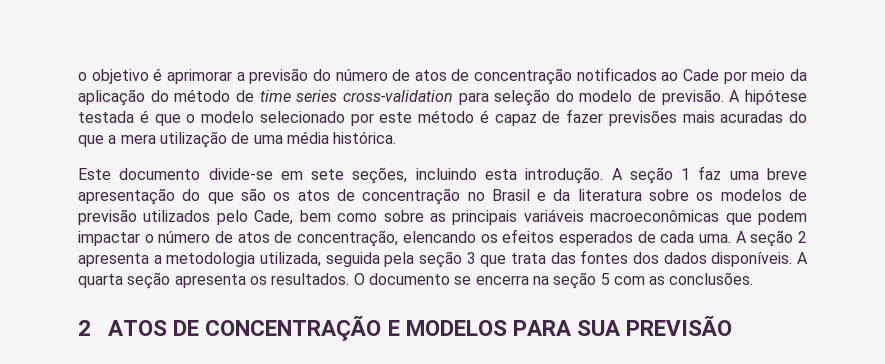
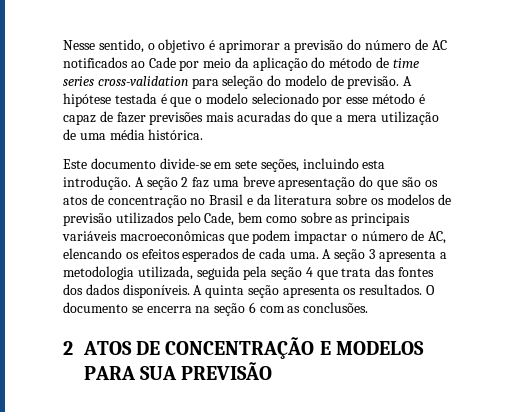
(78, 76) none -> [63,39,144,53] Nesse sentido,
[414,68,573,85] atos de concentração -> [431,40,447,50] AC
[379,112,413,123] este -> [346,97,369,104] esse
[681,168,691,180] 1 -> [181,177,189,187] 2
[237,230,399,247] atos de concentração, -> [428,231,447,244] AC,
[798,231,807,243] 2 -> [369,249,376,259] 3
[466,252,476,264] 3 -> [305,267,313,277] 4
[78,274,123,288] quarta -> [205,285,245,298] quinta
[600,273,610,285] 5 -> [248,302,256,313] 6

